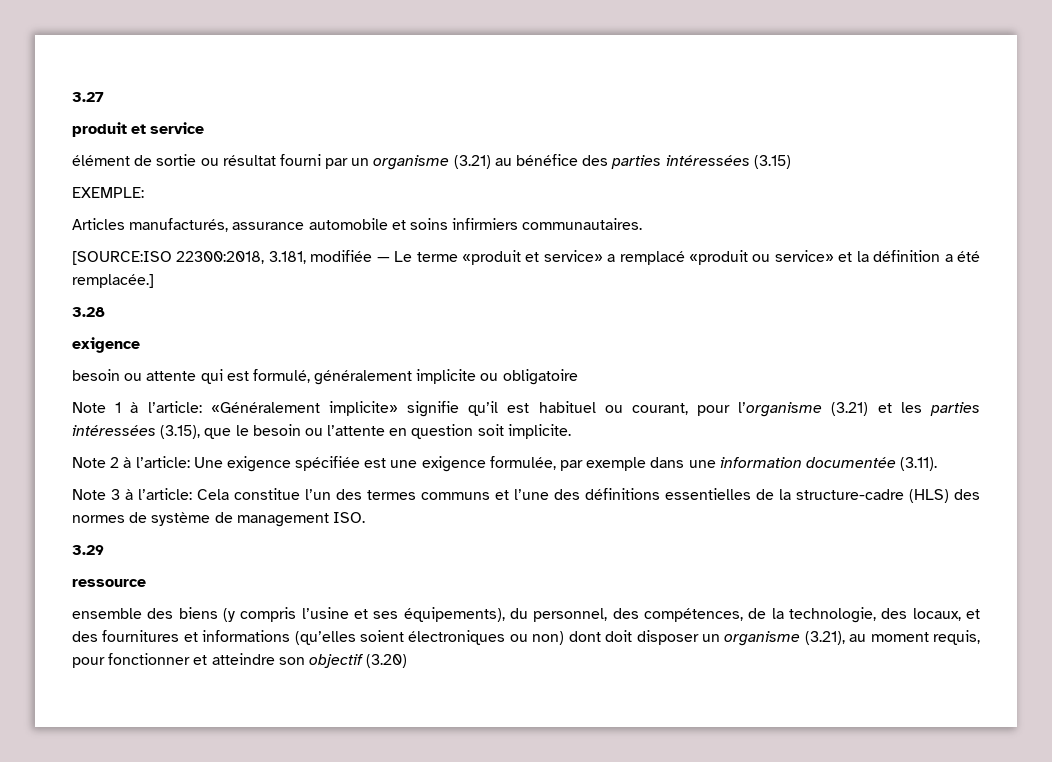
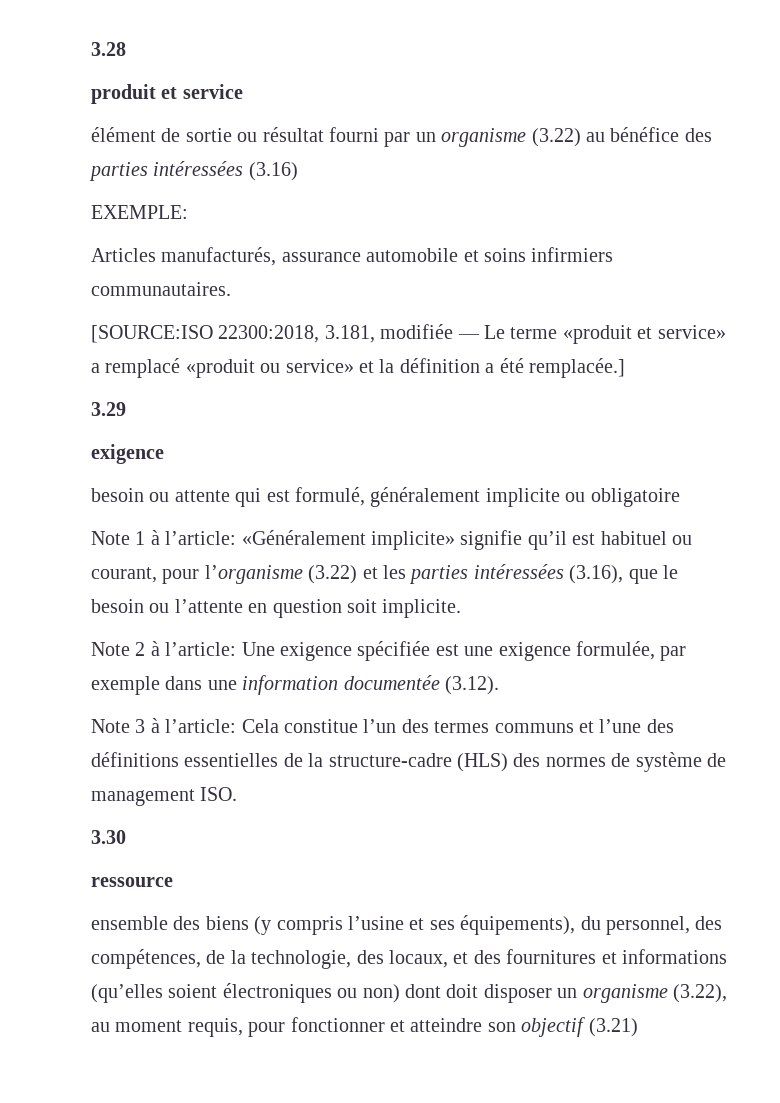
[72,92,104,102] 3.27 -> [91,42,126,56] 3.28
[453,155,491,169] (3.21) -> [531,128,581,147] (3.22)
[753,155,791,169] (3.15) -> [248,162,298,181] (3.16)
[72,307,105,317] 3.28 -> [91,402,126,416] 3.29
[831,402,869,416] (3.21) -> [308,565,358,584] (3.22)
[160,425,201,439] (3.15), -> [569,565,624,584] (3.16),
[900,457,938,471] (3.11). -> [445,676,499,695] (3.12).
[72,545,104,555] 3.29 -> [91,830,126,844] 3.30
[804,631,845,645] (3.21), -> [672,984,727,1003] (3.22),
[366,654,408,668] (3.20) -> [588,1018,638,1037] (3.21)

